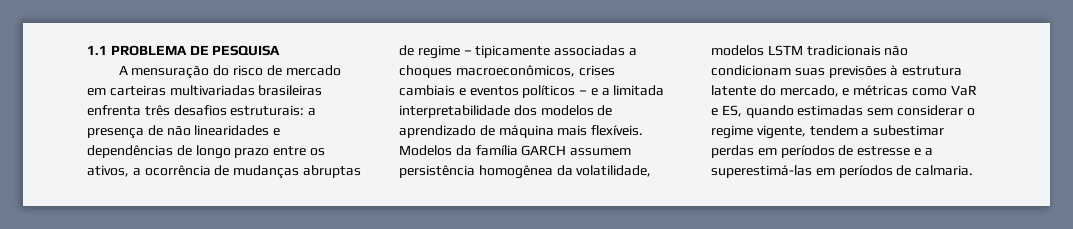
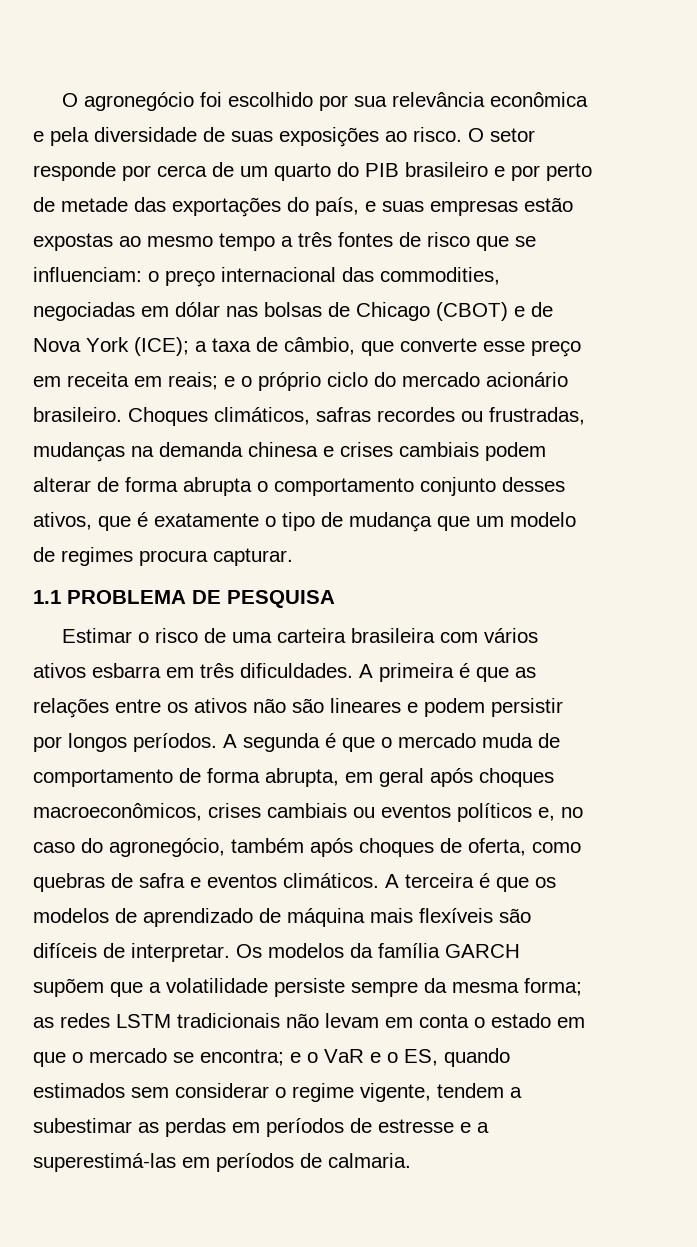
[87,45,281,56] [118,65,341,79] [87,85,323,96] [87,105,317,116] [87,125,281,139] [87,145,325,159] [87,165,361,179] [399,45,637,59] [399,65,615,78] [399,85,665,98] [399,105,537,118] 1.1 PROBLEMA DE PESQUISA // A mensuração do risco de mercado em carteiras multivariadas brasileiras enfrenta três desafios estruturais: a presença de não linearidades e dependências de longo prazo entre os ativos, a ocorrência de mudanças abruptas de regime – tipicamente associadas a choques macroeconômicos, crises cambiais e eventos políticos – e a limitada interpretabilidade dos -> [62,92,589,111] [33,127,535,147] [33,162,592,181] [33,197,573,217] [33,232,536,251] [33,267,500,287] [33,302,553,321] [33,337,581,357] [33,372,568,391] [33,407,585,426] [33,442,546,462] [33,477,565,496] [33,512,576,532] [33,547,293,566] [33,590,335,608] [62,628,539,643] [33,663,536,682] [33,698,563,718] [33,733,560,752] [33,768,554,787] [33,803,583,822] [33,838,581,857] [33,873,556,892] O agronegócio foi escolhido por sua relevância econômica e pela diversidade de suas exposições ao risco. O setor responde por cerca de um quarto do PIB brasileiro e por perto de metade das exportações do país, e suas empresas estão expostas ao mesmo tempo a três fontes de risco que se influenciam: o preço internacional das commodities, negociadas em dólar nas bolsas de Chicago (CBOT) e de Nova York (ICE); a taxa de câmbio, que converte esse preço em receita em reais; e o próprio ciclo do mercado acionário brasileiro. Choques climáticos, safras recordes ou frustradas, mudanças na demanda chinesa e crises cambiais podem alterar de forma abrupta o comportamento conjunto desses ativos, que é exatamente o tipo de mudança que um modelo de regimes procura capturar. // 1.1 PROBLEMA DE PESQUISA // Estimar o risco de uma carteira brasileira com vários ativos esbarra em três dificuldades. A primeira é que as relações entre os ativos não são lineares e podem persistir por longos períodos. A segunda é que o mercado muda de comportamento de forma abrupta, em geral após choques macroeconômicos, crises cambiais ou eventos políticos e, no caso do agronegócio, também após choques de oferta, como quebras de safra e eventos climáticos. A terceira é que os
[591,125,644,136] [399,145,632,156] [399,165,652,179] [711,45,909,56] [711,65,963,78] [711,85,947,97] flexíveis. Modelos da família GARCH assumem persistência homogênea da volatilidade, modelos LSTM tradicionais não condicionam suas previsões à estrutura latente do mercado, e métricas como -> [419,908,531,923] [33,943,520,962] [33,978,582,997] [33,1013,585,1028] [33,1048,318,1067] flexíveis são difíceis de interpretar. Os modelos da família GARCH supõem que a volatilidade persiste sempre da mesma forma; as redes LSTM tradicionais não levam em conta o estado em que o mercado se encontra; e o
(718, 112) none -> [387,1052,398,1063] o
[797,105,864,116] estimadas -> [33,1083,125,1098] estimados
(945, 130) none -> [138,1122,159,1133] as

